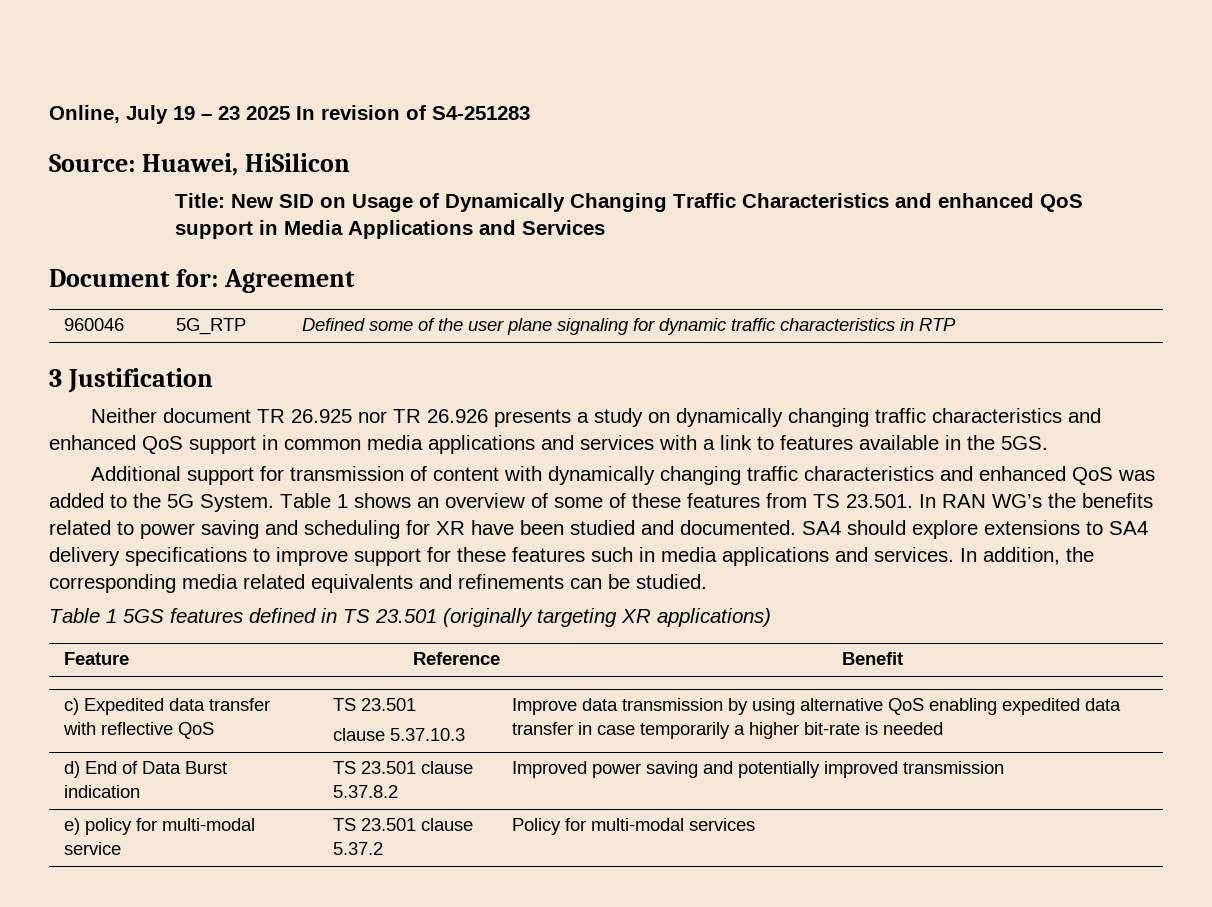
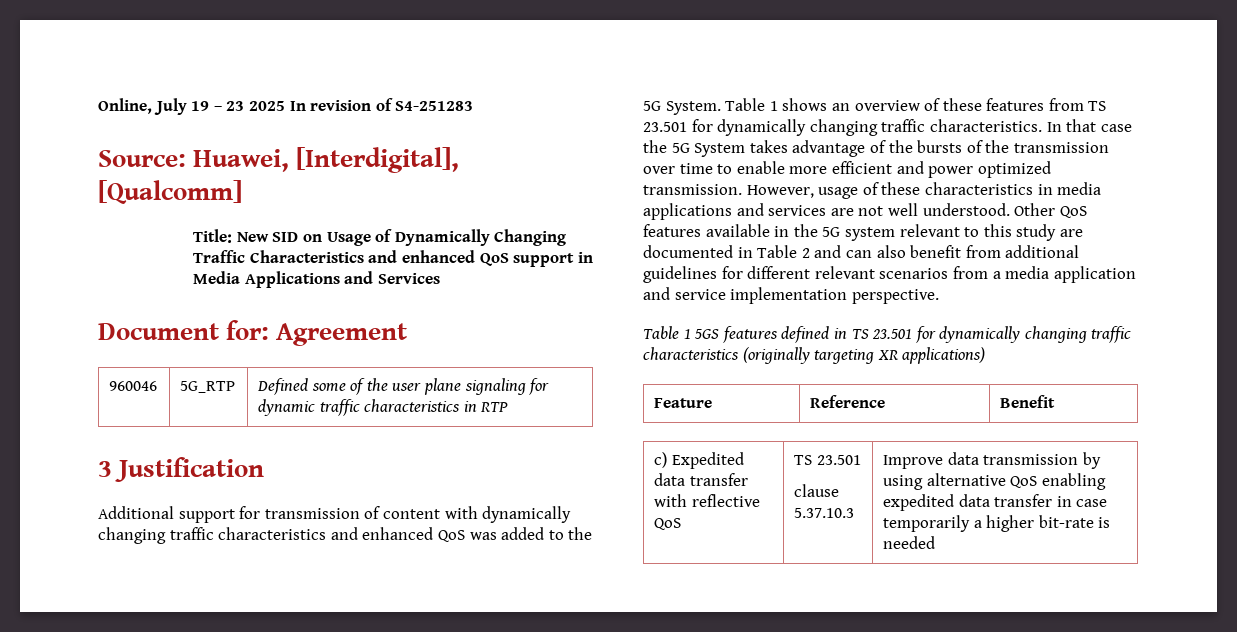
[245,153,351,172] HiSilicon -> [296,147,460,173] [98,180,242,204] [Interdigital], [Qualcomm]
[90,408,1101,427] [49,435,1048,454] // Neither document TR 26.925 nor TR 26.926 presents a study on dynamically changing traffic characteristics and enhanced QoS support in common media applications and services with a link to features available in the 5GS. -> (265, 469) none
[554,493,626,508] some of -> (941, 104) none
[846,493,1153,508] [49,520,1148,539] [49,547,1094,566] [49,574,707,593] 23.501. In RAN WG’s the benefits related to power saving and scheduling for XR have been studied and documented. SA4 should explore extensions to SA4 delivery specifications to improve support for these features such in media applications and services. In addition, the corresponding media related equivalents and refinements can be studied. -> [643,119,1132,136] [643,140,1109,157] [643,161,1051,178] [643,182,1102,199] [643,203,1087,220] [643,224,1083,241] [643,245,1080,258] [643,266,1136,283] [643,287,939,304] 23.501 for dynamically changing traffic characteristics. In that case the 5G System takes advantage of the bursts of the transmission over time to enable more efficient and power optimized transmission. However, usage of these characteristics in media applications and services are not well understood. Other QoS features available in the 5G system relevant to this study are documented in Table 2 and can also benefit from additional guidelines for different relevant scenarios from a media application and service implementation perspective.
(437, 616) none -> [915,326,1132,343] [643,347,739,360] for dynamically changing traffic characteristics
[63,761,227,778] [63,785,140,798] [332,761,473,774] [332,785,398,798] [511,761,1004,778] [63,818,255,835] [63,842,121,855] [332,818,473,831] [332,842,383,855] [511,818,755,835] // d) End of Data Burst indication | TS 23.501 clause 5.37.8.2 | Improved power saving and potentially improved transmission // e) policy for multi-modal service | TS 23.501 clause 5.37.2 | Policy for multi-modal services -> (936, 542) none

